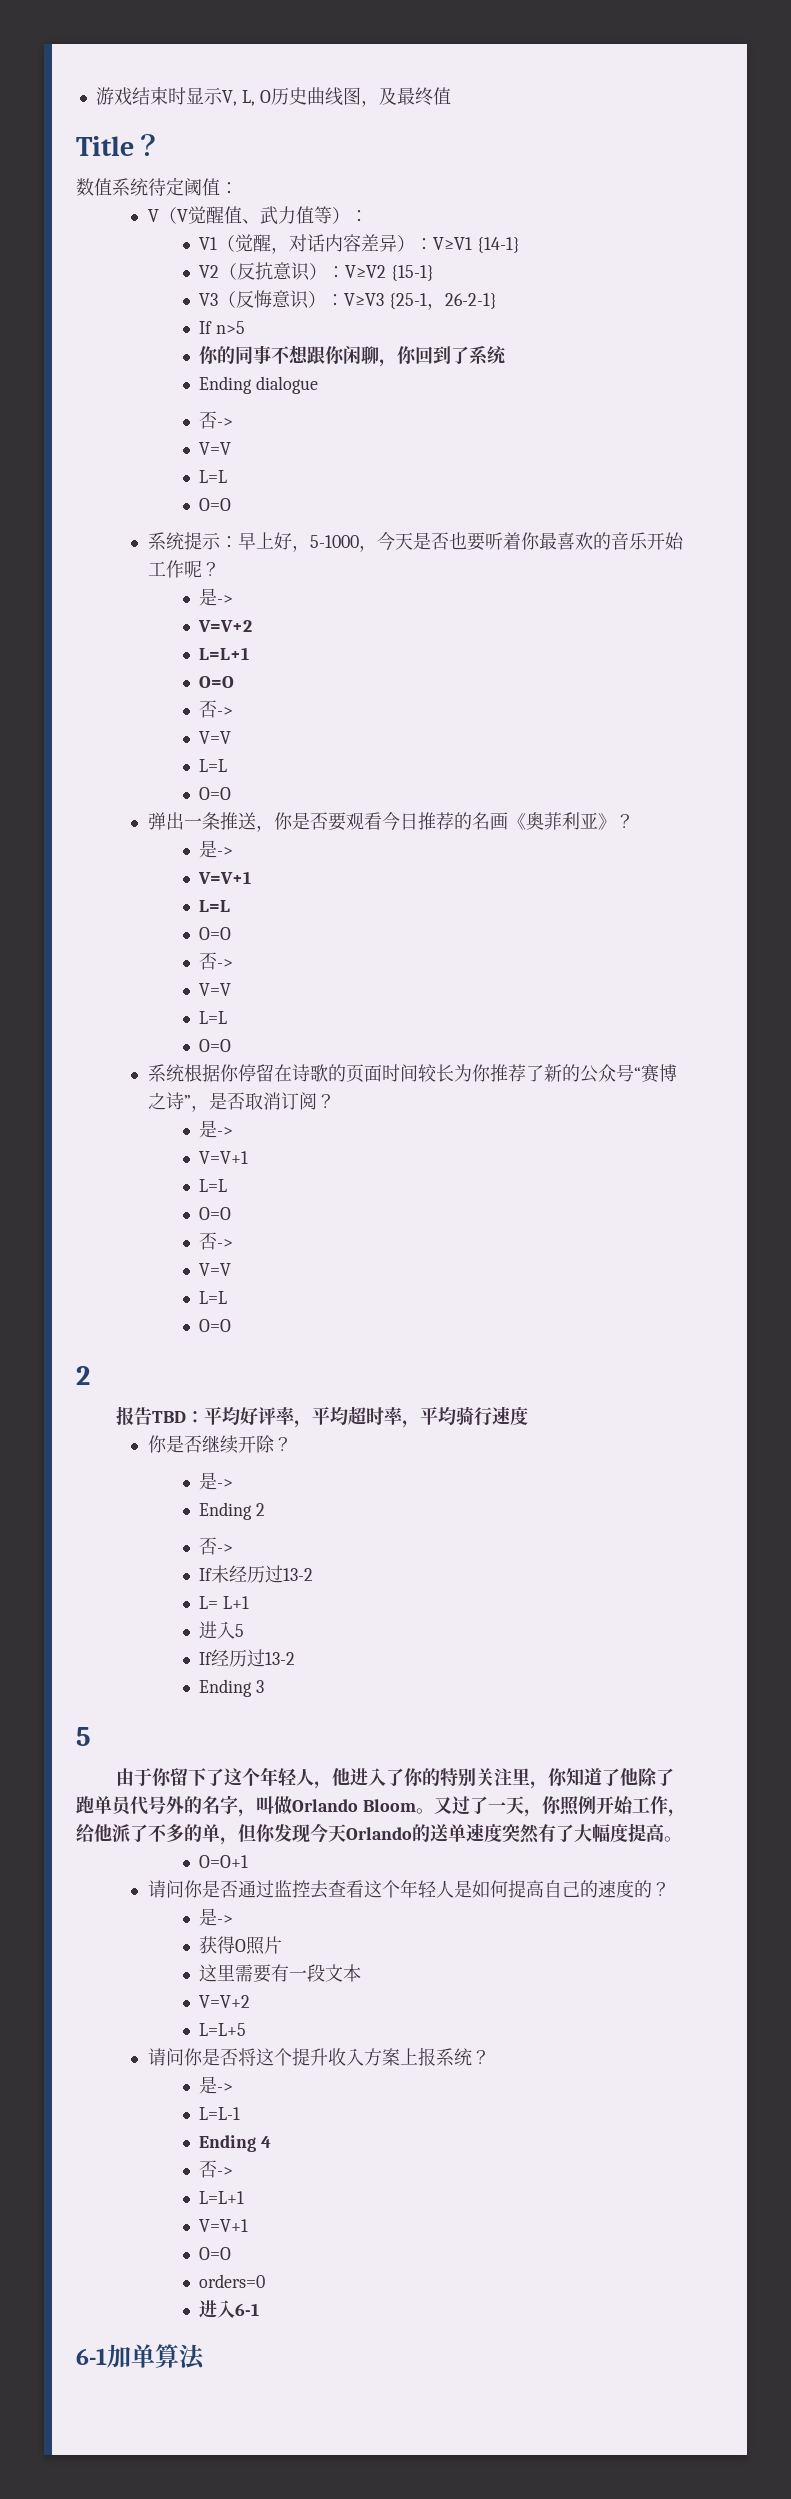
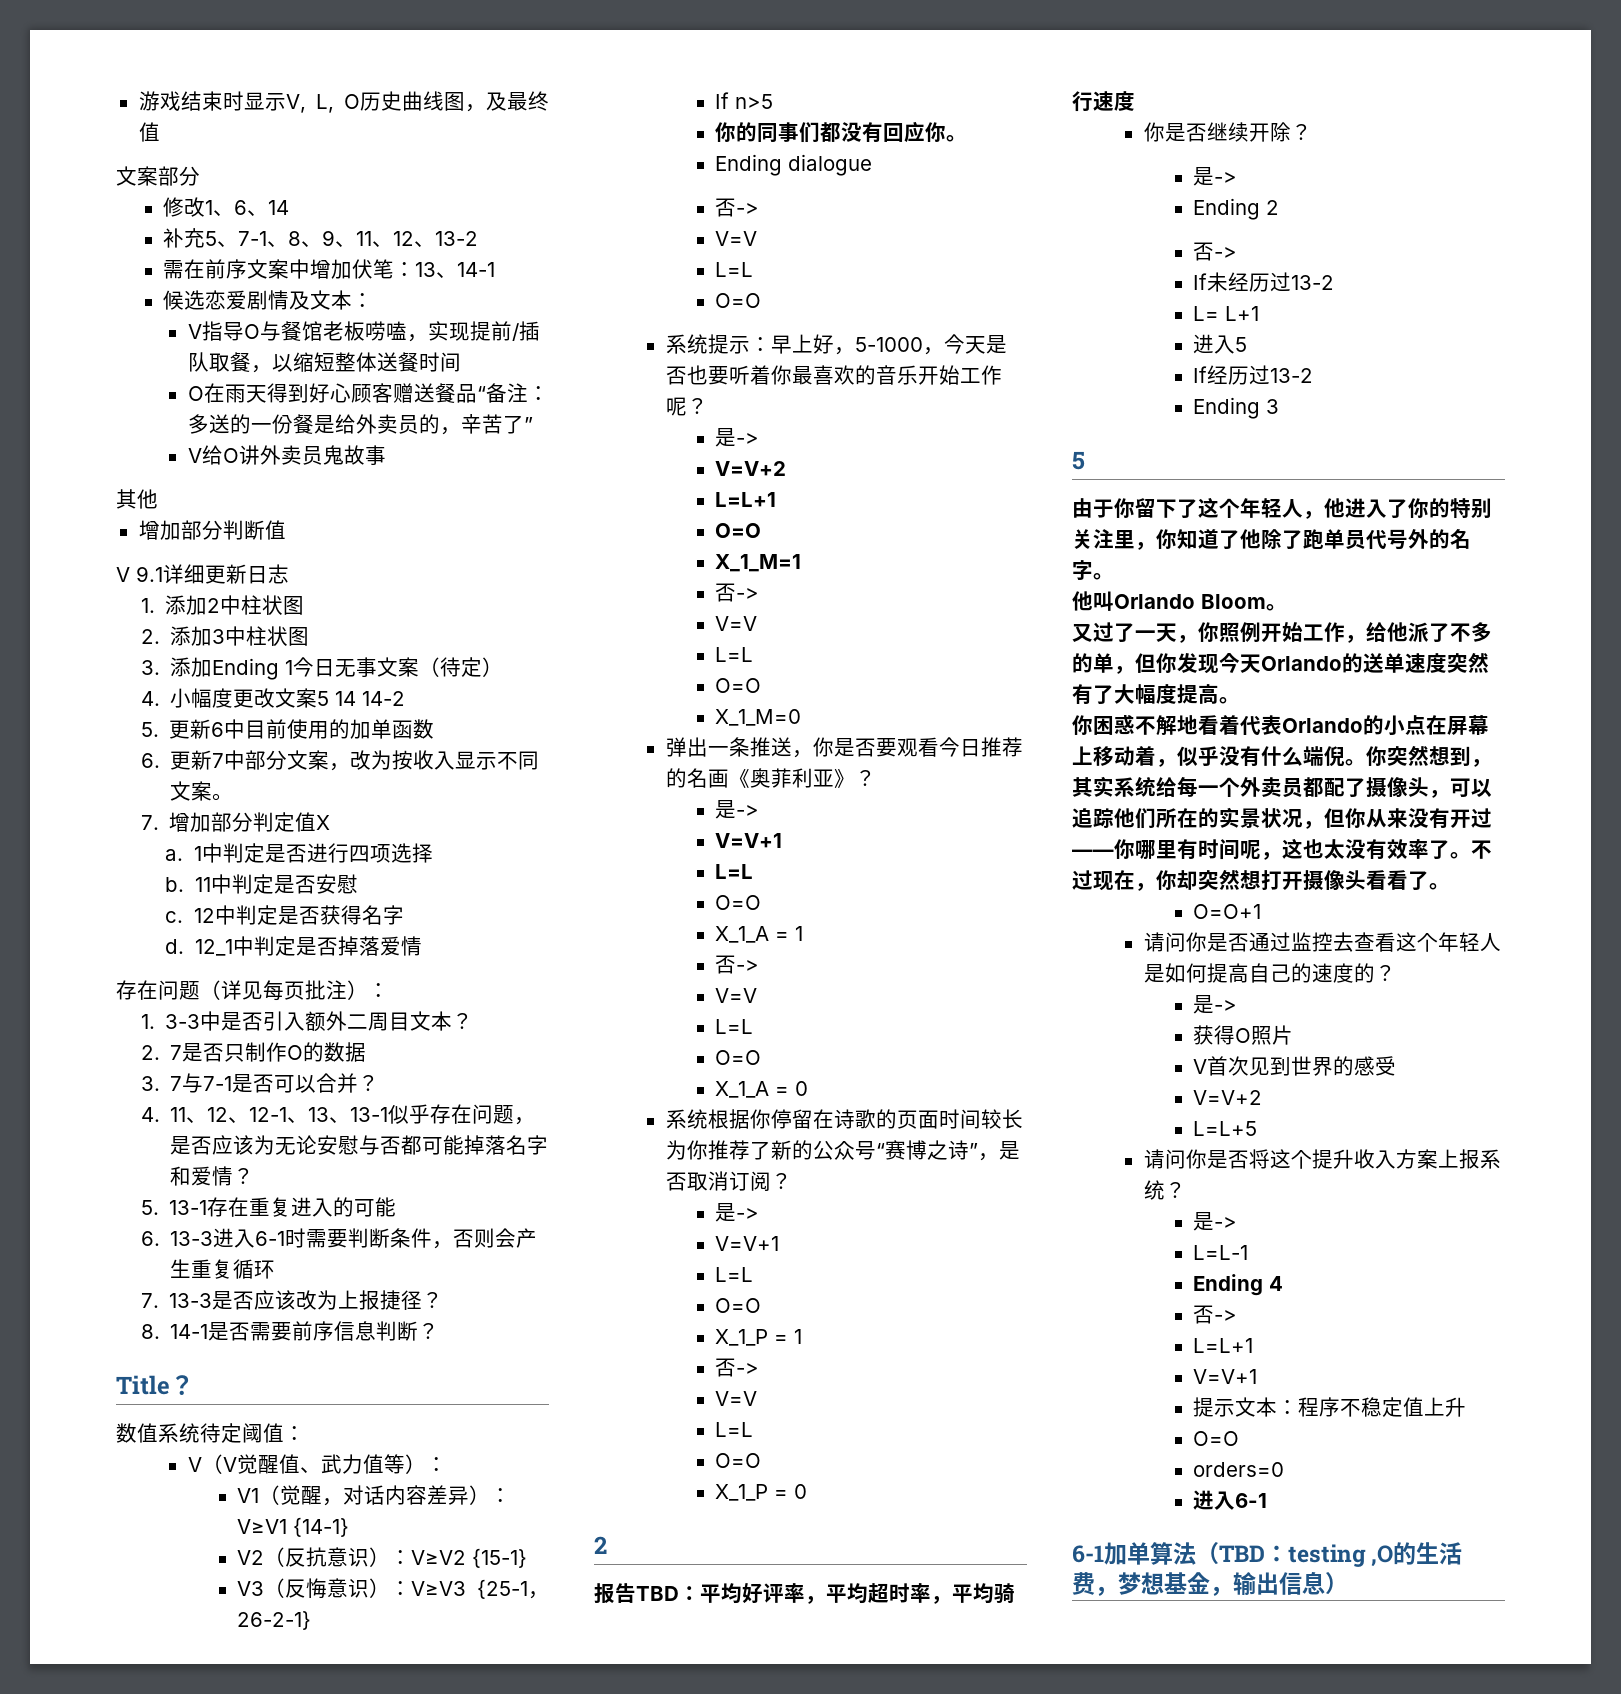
(451, 96) none -> [116,166,200,186] [163,197,290,217] [163,228,479,248] [163,259,496,279] [163,290,374,310] [187,321,540,342] [187,352,461,373] [187,383,549,403] [187,414,533,435] [187,445,386,465] [116,489,158,509] [138,520,286,540] [116,564,289,584] [140,595,305,615] [140,626,309,646] [140,657,503,680] [140,688,405,708] [140,719,434,739] [140,750,539,771] [169,781,233,801] [140,812,330,832] [165,843,433,863] [165,874,358,894] [165,905,404,925] [165,936,422,956] [116,980,389,1001] [140,1011,474,1032] [140,1042,366,1062] [140,1073,379,1093] [140,1104,535,1125] [169,1135,548,1155] [169,1166,254,1186] [140,1197,396,1217] [140,1228,537,1249] [169,1259,275,1279] [140,1290,443,1310] [140,1321,439,1341] // 文案部分 // 修改1、6、14 // 补充5、7-1、8、9、11、12、13-2 // 需在前序文案中增加伏笔：13、14-1 // 候选恋爱剧情及文本： // V指导O与餐馆老板唠嗑，实现提前/插队取餐，以缩短整体送餐时间 // O在雨天得到好心顾客赠送餐品“备注：多送的一份餐是给外卖员的，辛苦了” // V给O讲外卖员鬼故事 // 其他 // 增加部分判断值 // V 9.1详细更新日志 // 1.添加2中柱状图 // 2.添加3中柱状图 // 3.添加Ending 1今日无事文案（待定） // 4.小幅度更改文案5 14 14-2 // 5.更新6中目前使用的加单函数 // 6.更新7中部分文案，改为按收入显示不同文案。 // 7.增加部分判定值X // a. 1中判定是否进行四项选择 // b. 11中判定是否安慰 // c. 12中判定是否获得名字 // d. 12_1中判定是否掉落爱情 // 存在问题（详见每页批注）： // 1. 3-3中是否引入额外二周目文本？ // 2. 7是否只制作O的数据 // 3. 7与7-1是否可以合并？ // 4. 11、12、12-1、13、13-1似乎存在问题，是否应该为无论安慰与否都可能掉落名字和爱情？ // 5. 13-1存在重复进入的可能 // 6. 13-3进入6-1时需要判断条件，否则会产生重复循环 // 7. 13-3是否应该改为上报捷径？ // 8. 14-1是否需要前序信息判断？
[271,345,507,367] 不想跟你闲聊，你回到了系统 -> [799,121,968,143] 们都没有回应你。
[199,700,234,718] [199,731,232,744] [199,759,228,772] [199,787,232,800] // 否-> // V=V // L=L // O=O -> [715,554,802,572] [715,583,760,602] [715,616,758,631] [715,647,754,662] [715,678,762,693] [715,709,802,726] // X_1_M=1 // 否-> // V=V // L=L // O=O // X_1_M=0
[199,952,234,970] [199,983,232,996] [199,1011,228,1024] [199,1039,232,1052] // 否-> // V=V // L=L // O=O -> [715,926,804,943] [715,955,760,974] [715,988,758,1003] [715,1019,754,1034] [715,1050,762,1065] [715,1081,809,1098] // X_1_A = 1 // 否-> // V=V // L=L // O=O // X_1_A = 0
[199,1232,234,1250] [199,1263,232,1276] [199,1291,228,1304] [199,1319,232,1332] // 否-> // V=V // L=L // O=O -> [715,1329,803,1346] [715,1358,760,1377] [715,1391,758,1406] [715,1422,754,1437] [715,1453,762,1468] [715,1484,808,1501] // X_1_P = 1 // 否-> // V=V // L=L // O=O // X_1_P = 0
[238,1796,292,1817] ，叫做 -> [1093,573,1114,580] [1072,591,1114,611] 。 // 他叫
(434, 1811) none -> (1287, 607) //
(682, 1839) none -> [1072,715,1489,736] [1072,745,1492,767] [1072,776,1492,798] [1072,807,1492,829] [1072,838,1492,860] [1072,869,1450,891] // 你困惑不解地看着代表Orlando的小点在屏幕上移动着，似乎没有什么端倪。你突然想到，其实系统给每一个外卖员都配了摄像头，可以追踪他们所在的实景状况，但你从来没有开过——你哪里有时间呢，这也太没有效率了。不过现在，你却突然想打开摄像头看看了。
[199,1964,362,1983] 这里需要有一段文本 -> [1193,1056,1397,1076] V首次见到世界的感受
(249, 2225) none -> [1193,1397,1467,1417] // 提示文本：程序不稳定值上升
(205, 2357) none -> [1196,1542,1463,1567] [1072,1571,1348,1596] （TBD：testing ,O的生活费，梦想基金，输出信息）

